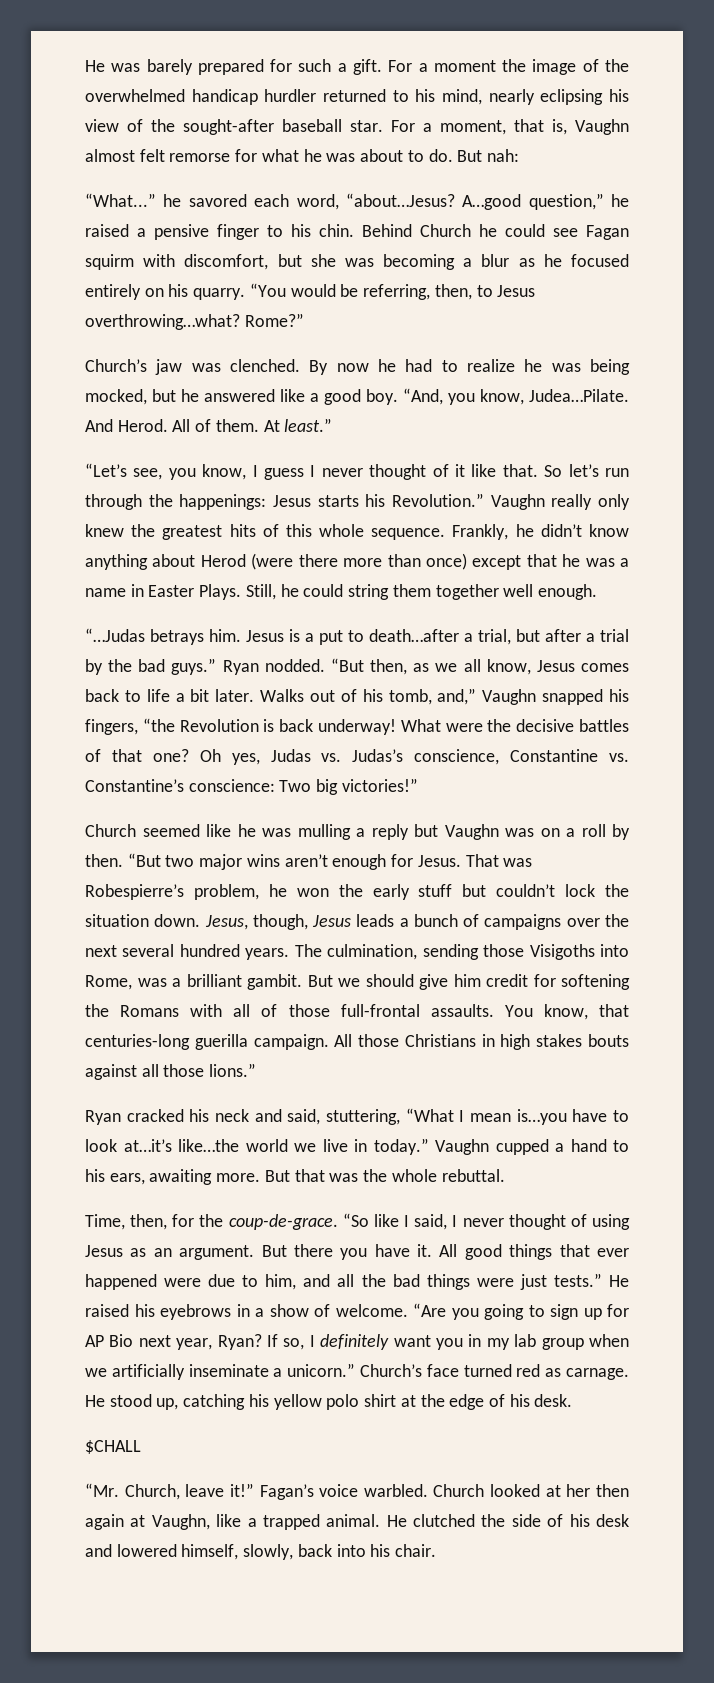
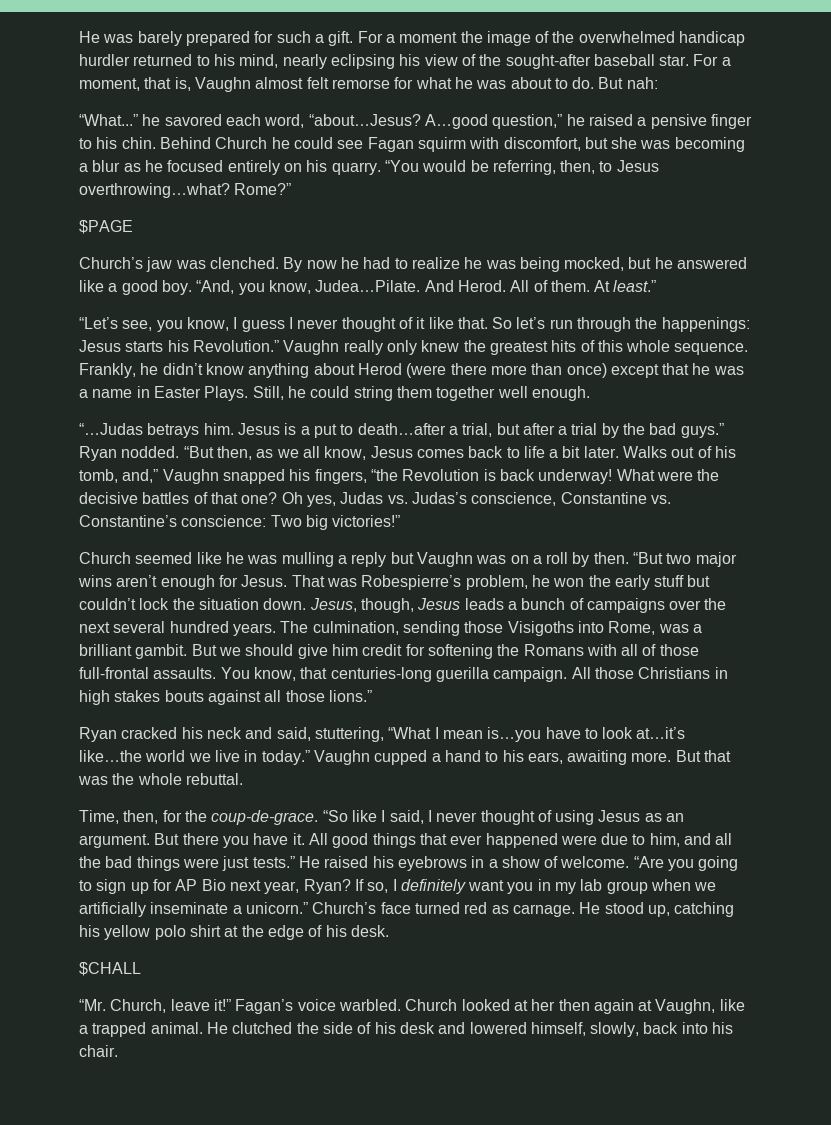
(304, 320) none -> [79,220,133,234] // $PAGE

